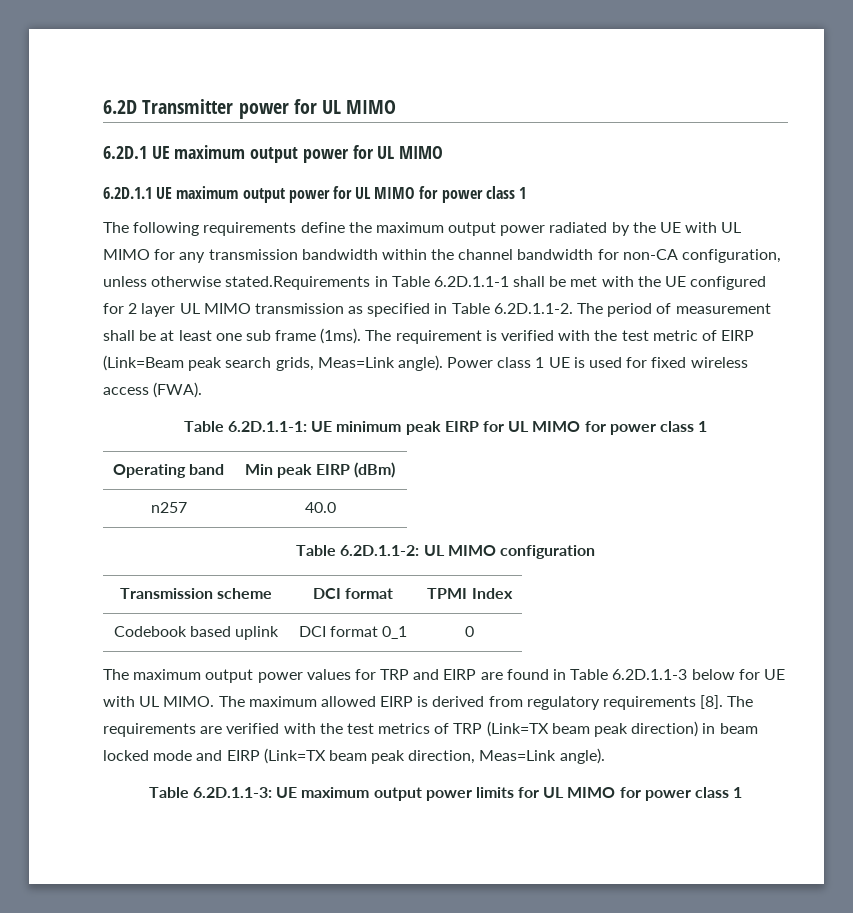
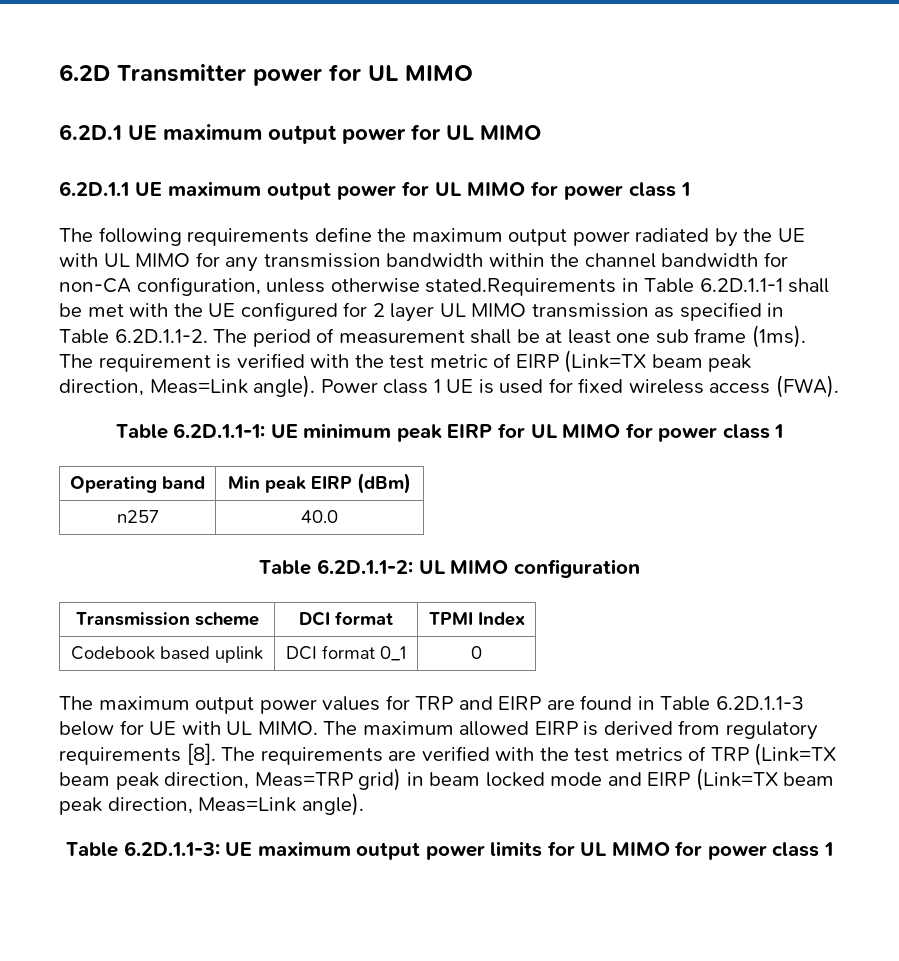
[103,355,314,371] (Link=Beam peak search grids, -> [564,350,752,373] [59,379,144,396] (Link=TX beam peak direction,
[631,721,699,737] direction) -> [164,768,402,791] direction, Meas=TRP grid)

